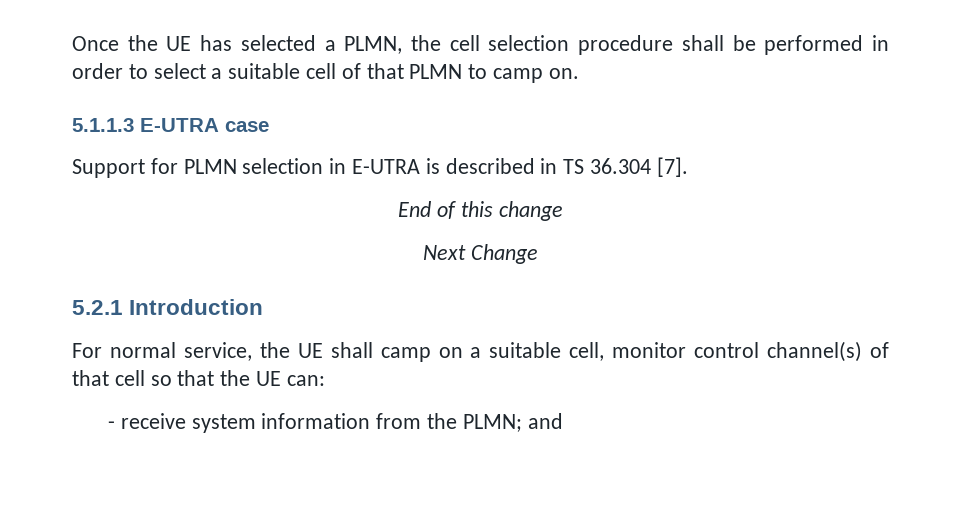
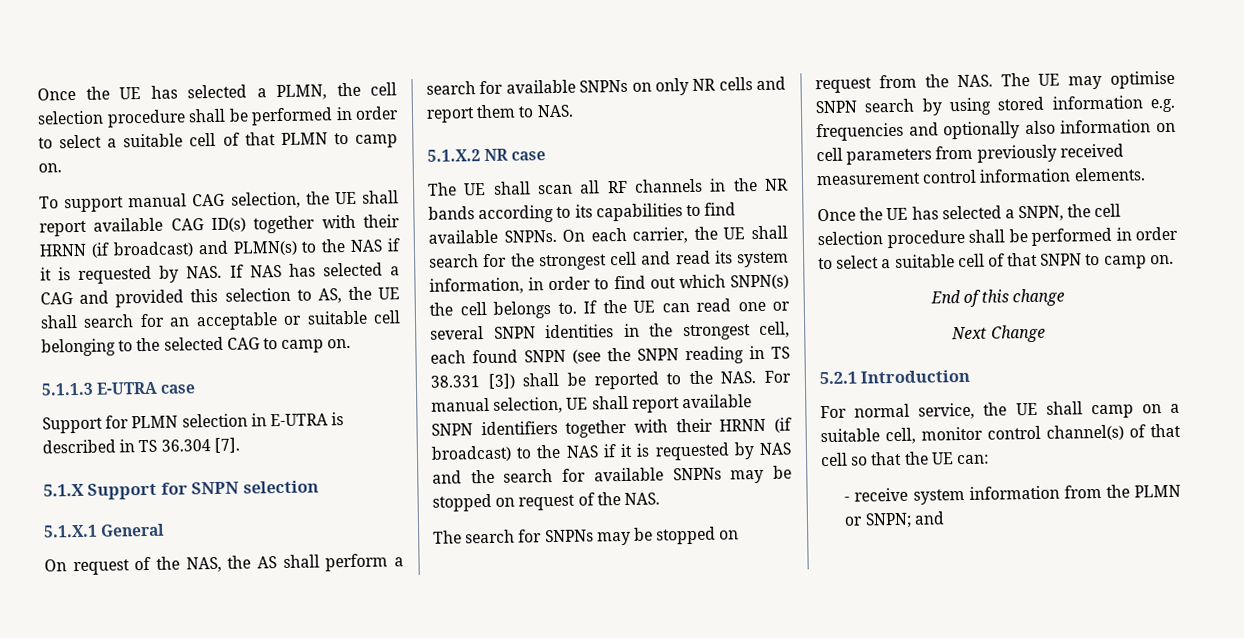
(579, 73) none -> [39,190,400,213] [39,214,400,237] [39,238,400,258] [40,262,400,284] [40,286,400,308] [40,310,401,331] [41,336,352,357] // To support manual CAG selection, the UE shall report available CAG ID(s) together with their HRNN (if broadcast) and PLMN(s) to the NAS if it is requested by NAS. If NAS has selected a CAG and provided this selection to AS, the UE shall search for an acceptable or suitable cell belonging to the selected CAG to camp on.
(688, 167) none -> [43,480,319,500] [43,523,166,538] [44,553,404,576] [426,76,786,96] [426,104,574,123] [427,148,547,162] [427,178,789,196] [428,202,737,224] [428,225,788,244] [429,250,789,271] [429,274,789,295] [429,298,790,319] [430,321,790,341] [430,345,790,365] [430,370,791,390] [431,394,752,414] [431,417,792,438] [431,442,792,462] [432,465,792,484] [432,492,660,512] [433,526,740,546] [815,70,1175,94] [815,95,1176,116] [816,119,1176,142] [816,143,1124,165] [816,167,1146,186] [817,203,1122,222] [817,226,1178,249] [818,252,1174,270] // 5.1.X Support for SNPN selection // 5.1.X.1 General // On request of the NAS, the AS shall perform a search for available SNPNs on only NR cells and report them to NAS. // 5.1.X.2 NR case // The UE shall scan all RF channels in the NR bands according to its capabilities to find available SNPNs. On each carrier, the UE shall search for the strongest cell and read its system information, in order to find out which SNPN(s) the cell belongs to. If the UE can read one or several SNPN identities in the strongest cell, each found SNPN (see the SNPN reading in TS 38.331 [3]) shall be reported to the NAS. For manual selection, UE shall report available SNPN identifiers together with their HRNN (if broadcast) to the NAS if it is requested by NAS and the search for available SNPNs may be stopped on request of the NAS. // The search for SNPNs may be stopped on request from the NAS. The UE may optimise SNPN search by using stored information e.g. frequencies and optionally also information on cell parameters from previously received measurement control information elements. // Once the UE has selected a SNPN, the cell selection procedure shall be performed in order to select a suitable cell of that SNPN to camp on.
[462,414,522,432] PLMN; -> [1134,484,1181,498] [844,512,912,529] PLMN or SNPN;

